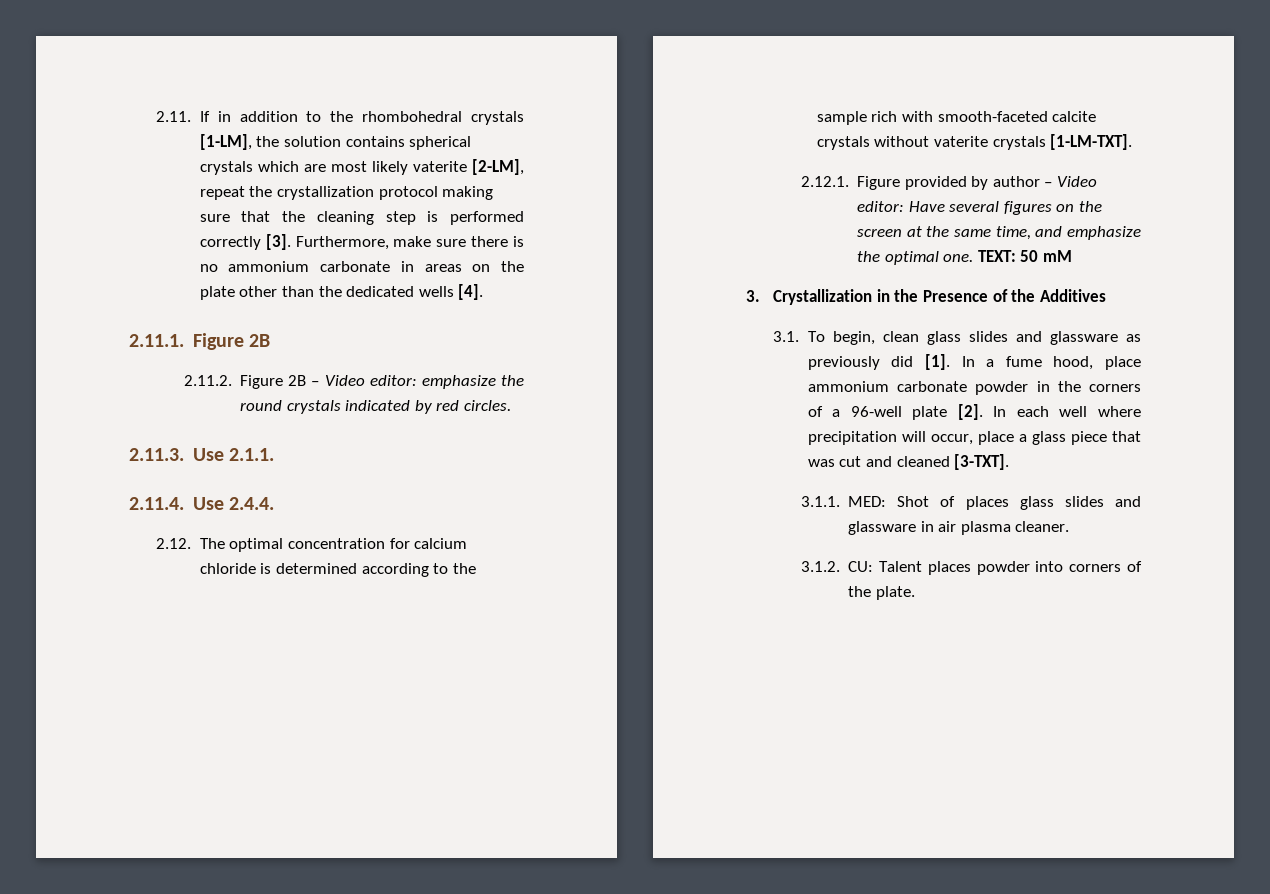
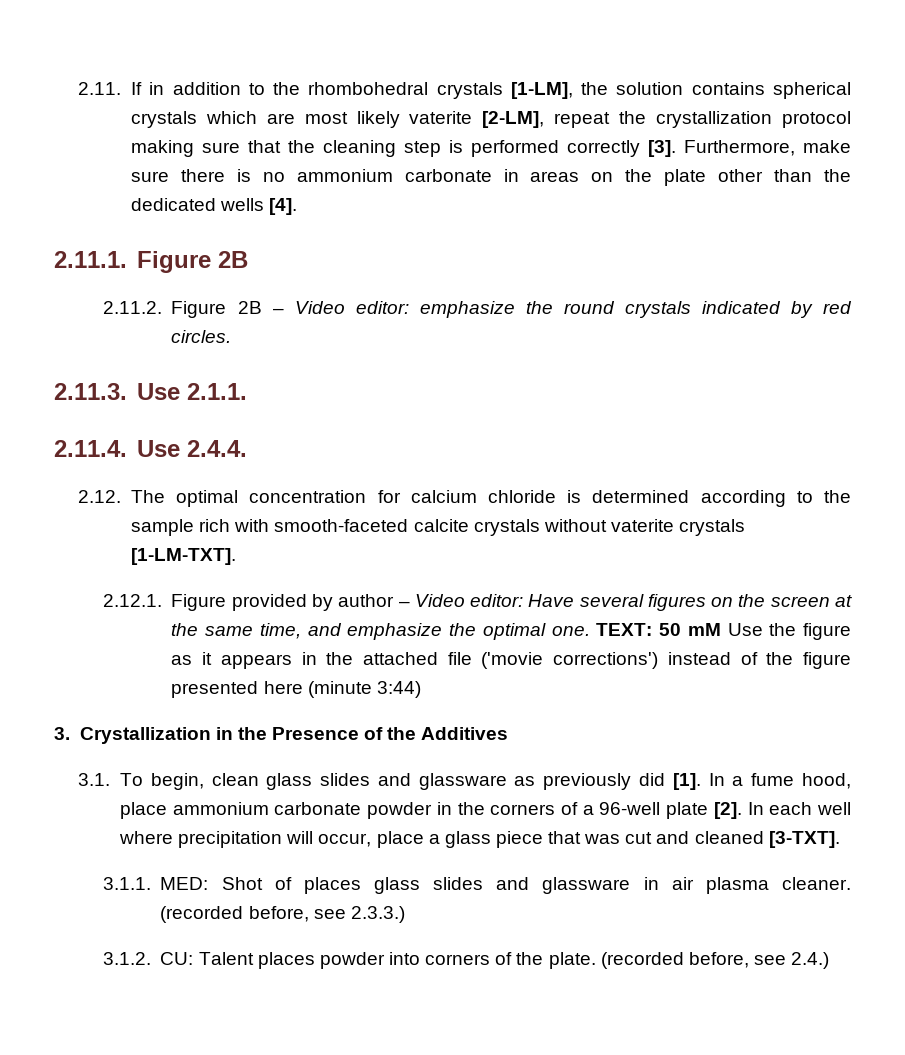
(1073, 256) none -> [727,623,852,640] [171,652,851,669] [171,681,421,698] Use the figure as it appears in the attached file ('movie corrections') instead of the figure presented here (minute 3:44)
(1070, 526) none -> [160,906,405,923] (recorded before, see 2.3.3.)
(915, 593) none -> [600,952,830,969] (recorded before, see 2.4.)

